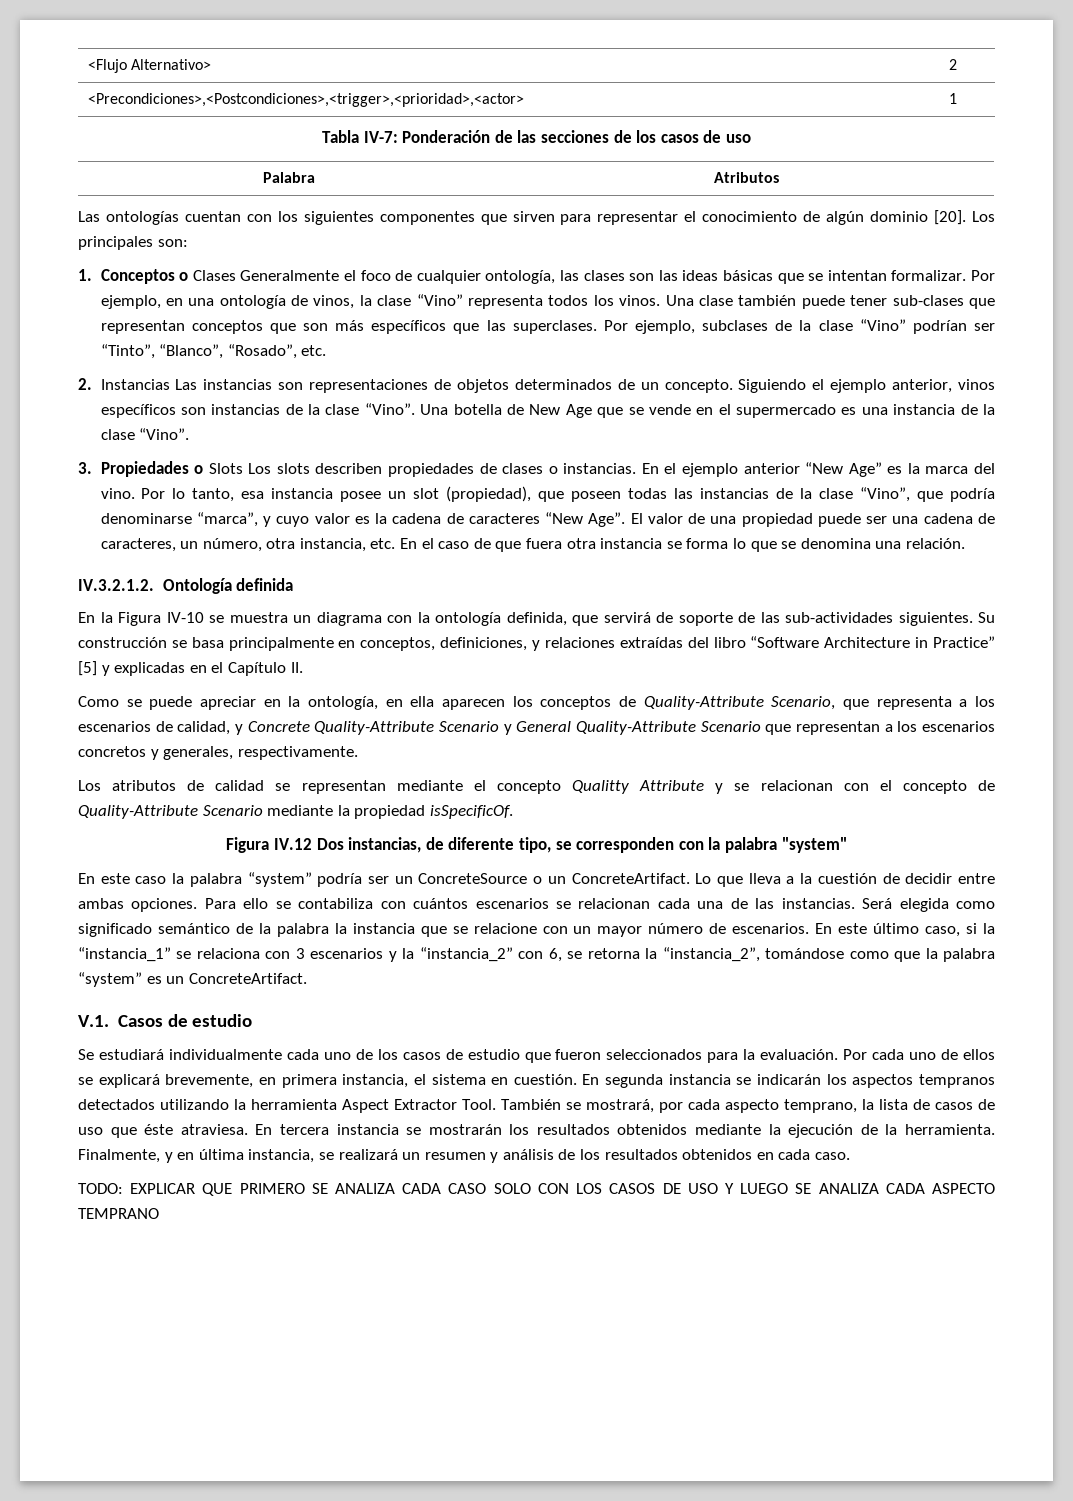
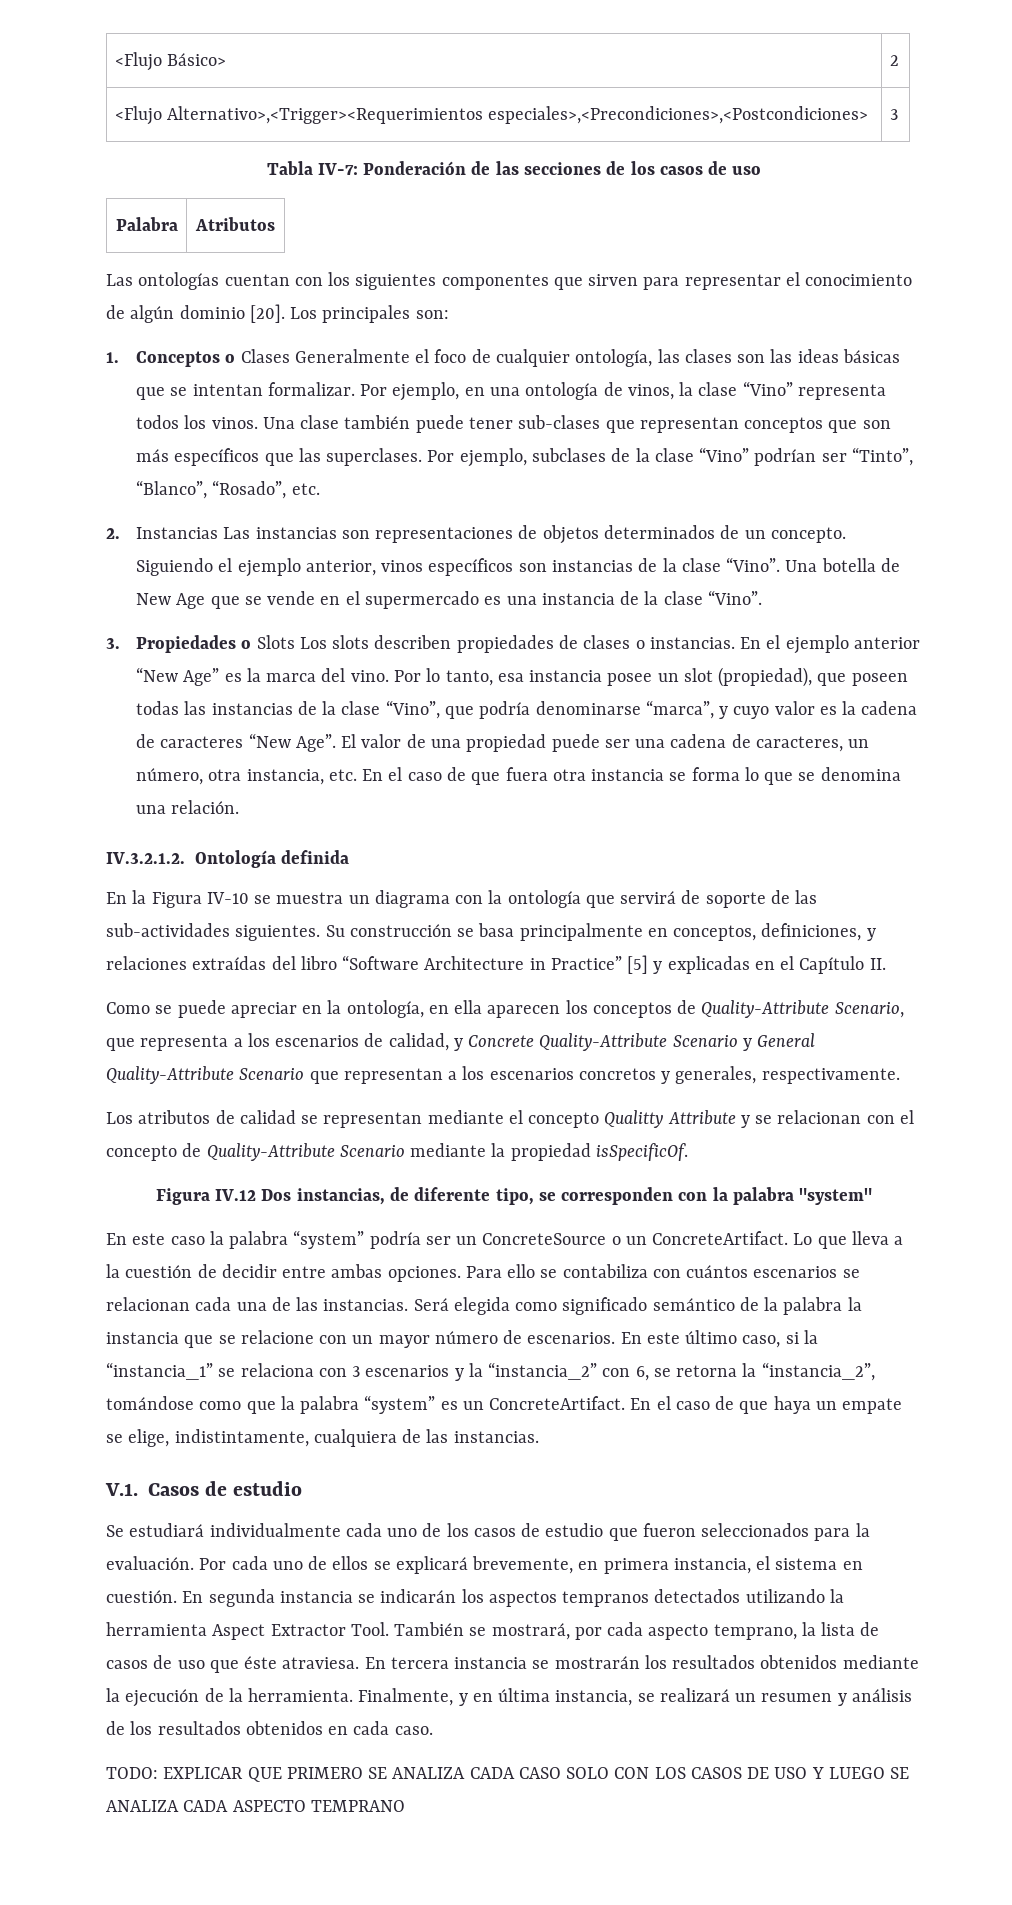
[87,59,212,73] <Flujo Alternativo> -> [114,52,227,71] <Flujo Básico>
[87,93,524,107] [948,93,957,104] <Precondiciones>,<Postcondiciones>,<trigger>,<prioridad>,<actor> | 1 -> [114,106,869,125] [889,109,898,120] <Flujo Alternativo>,<Trigger><Requerimientos especiales>,<Precondiciones>,<Postcondiciones> | 3
[506,612,567,626] definida, -> (581, 899) none
(307, 978) none -> [630,1396,903,1414] [106,1429,539,1447] En el caso de que haya un empate se elige, indistintamente, cualquiera de las instancias.

